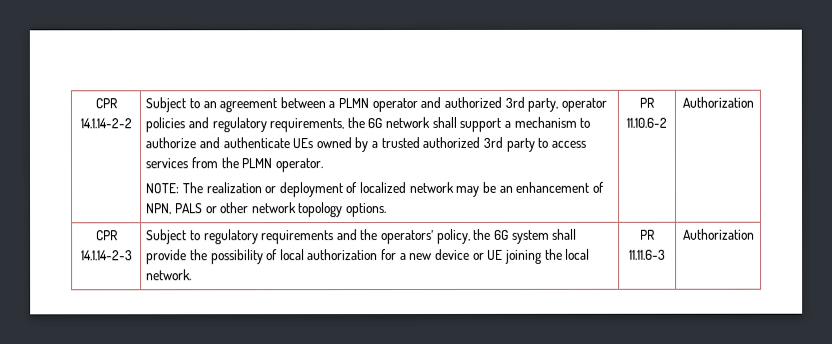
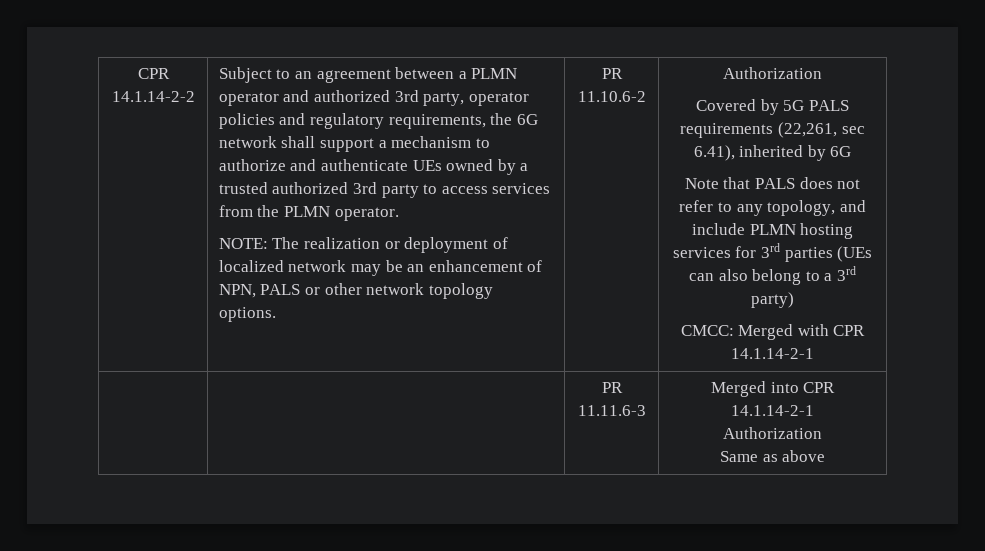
[95,230,118,241] [80,250,133,261] [146,228,578,245] [146,248,591,265] [146,269,193,281] [640,229,655,240] [629,249,666,260] [682,228,755,240] // CPR 14.1.14-2-3 | Subject to regulatory requirements and the operators’ policy, the 6G system shall provide the possibility of local authorization for a new device or UE joining the local network. | PR 11.11.6-3 | Authorization -> [696,99,849,115] [680,122,865,138] [693,145,852,161] [684,177,861,189] [679,200,866,216] [691,223,854,239] [672,243,873,262] [689,266,856,285] [751,292,794,308] [680,324,866,340] [731,348,814,359] [601,382,623,393] [577,405,646,416] [710,381,836,397] [731,405,814,416] [723,427,822,439] [719,450,826,462] // Covered by 5G PALS requirements (22,261, sec 6.41), inherited by 6G // Note that PALS does not refer to any topology, and include PLMN hosting services for 3rd parties (UEs can also belong to a 3rd party) // CMCC: Merged with CPR 14.1.14-2-1 // | | PR 11.11.6-3 | Merged into CPR 14.1.14-2-1 // Authorization // Same as above

